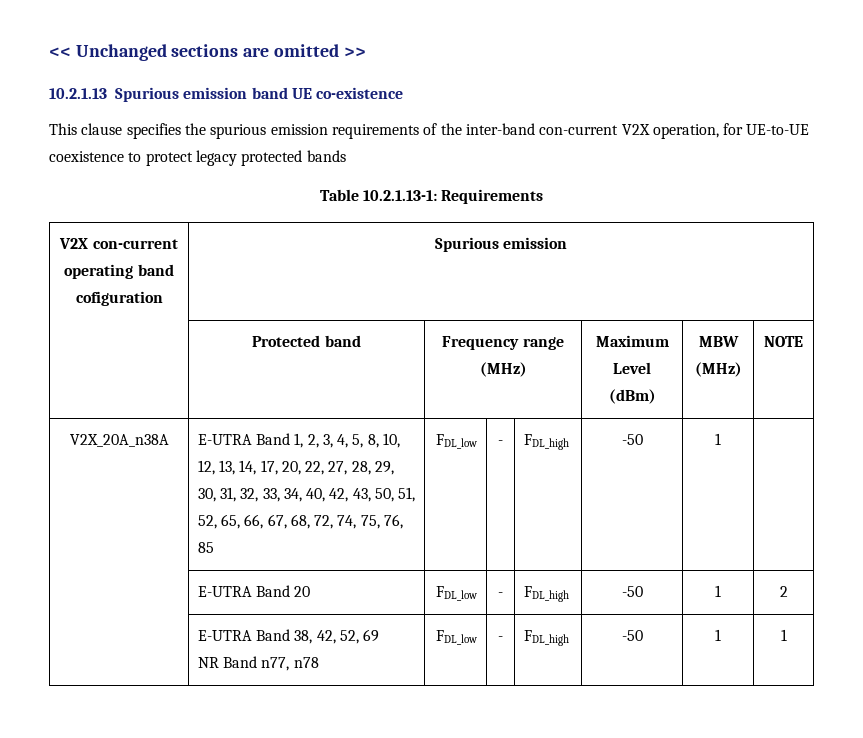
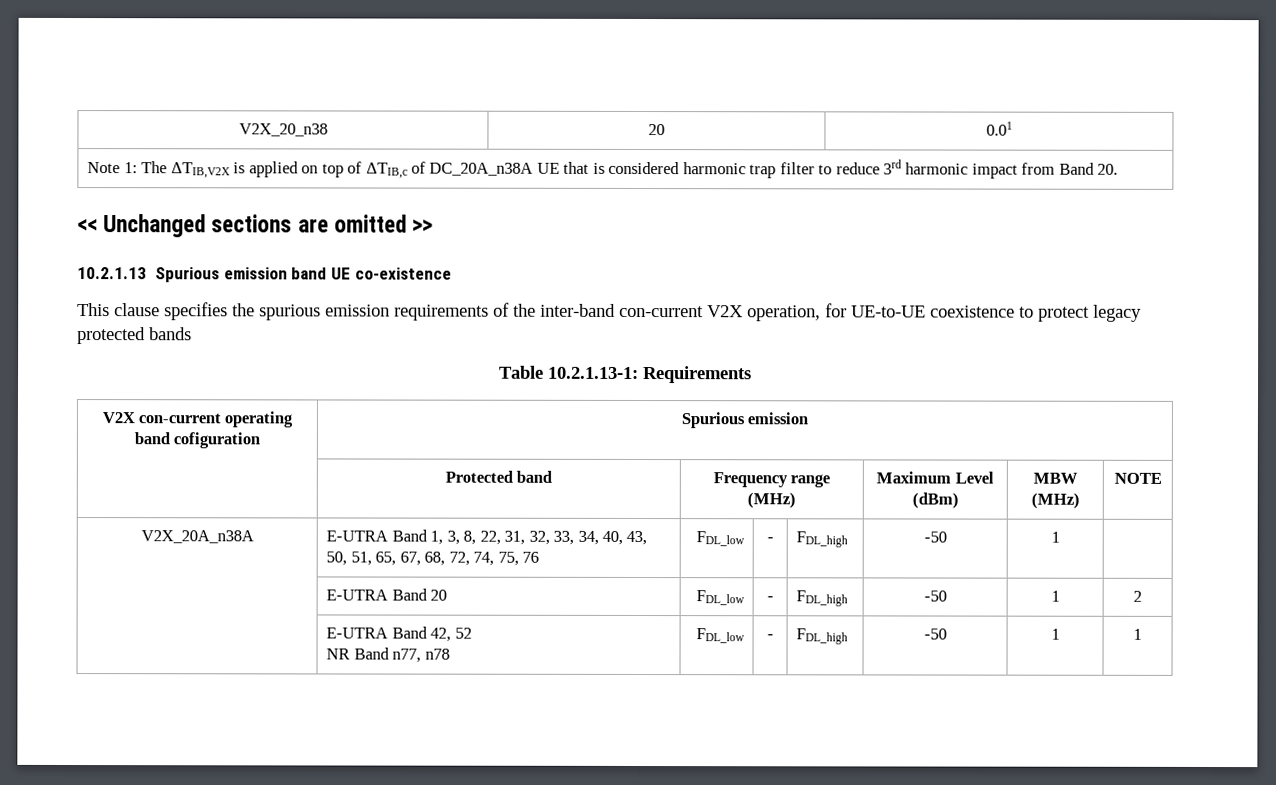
(49, 52) none -> [238,123,328,137] [648,124,665,136] [985,121,1013,136] [87,159,1119,179] V2X_20_n38 | 20 | 0.01 // Note 1: The ΔTIB,V2X is applied on top of ΔTIB,c of DC_20A_n38A UE that is considered harmonic trap filter to reduce 3rd harmonic impact from Band 20. //
[307,433,401,448] [197,460,395,475] [197,488,216,502] 2, 3, 4, 5, 8, 10, 12, 13, 14, 17, 20, 22, 27, 28, 29, 30, -> [446,530,501,545] 3, 8, 22,
[329,488,349,502] 42, -> (624, 537) none
[197,514,264,529] 52, 65, 66, -> [375,551,397,566] 65,
[384,514,404,529] [197,542,214,553] 76, 85 -> [522,551,540,563] 76
[294,629,380,644] 38, 42, 52, 69 -> [430,627,472,642] 42, 52

